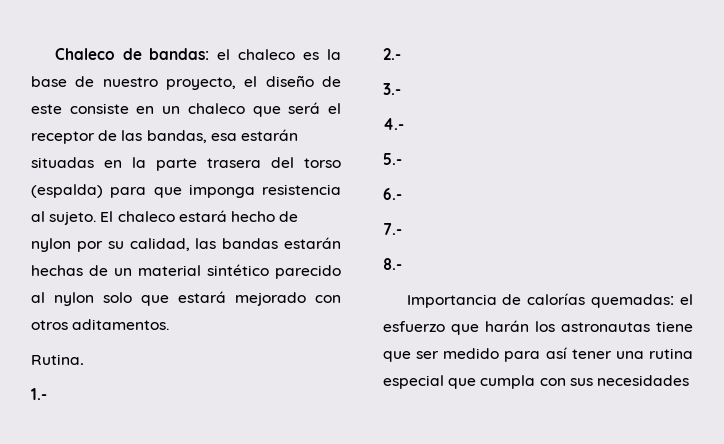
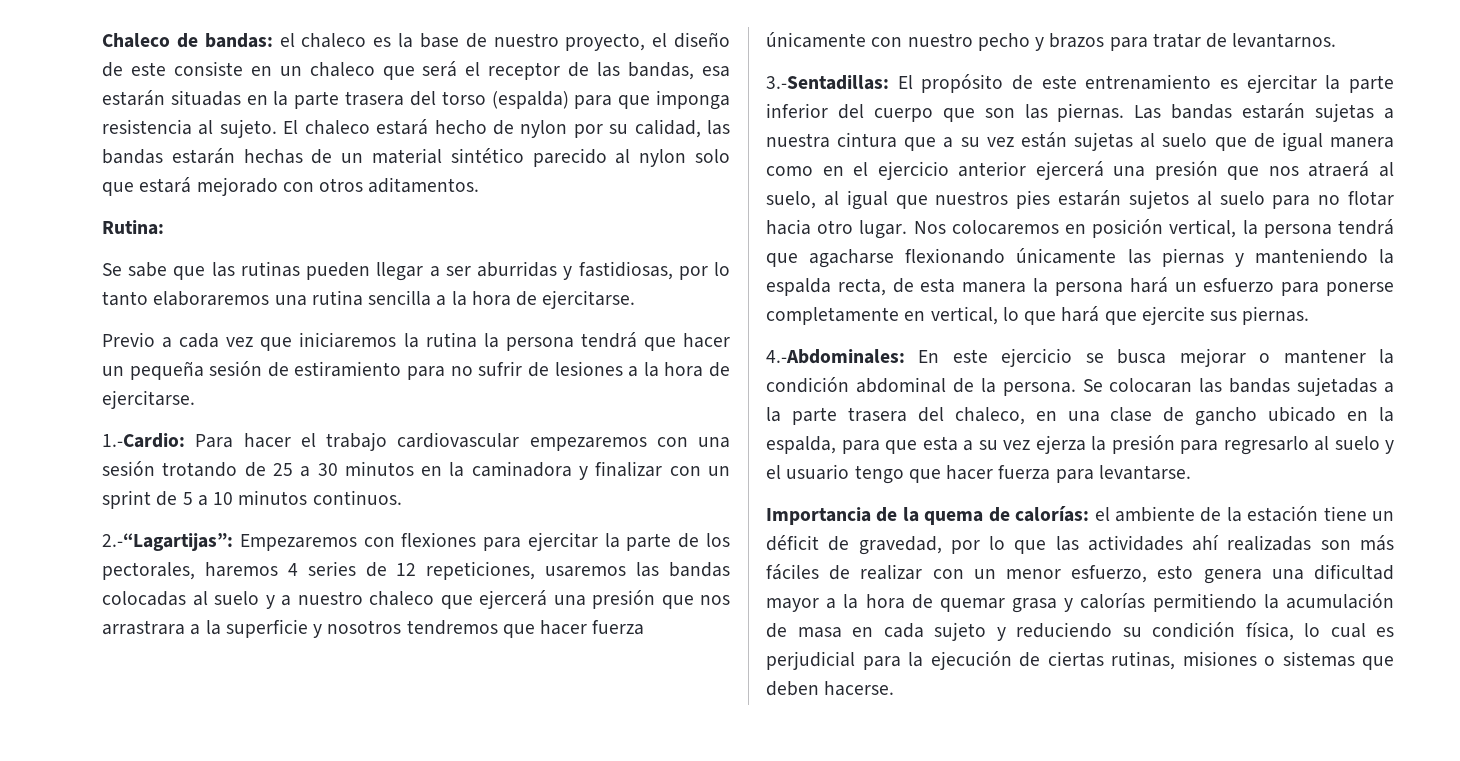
[31,354,84,365] [31,388,47,400] [383,48,401,60] [383,83,401,95] [383,118,404,130] [383,153,402,165] [383,188,402,200] [383,223,402,235] [383,258,402,270] [406,293,693,308] [383,320,693,335] [383,347,693,362] [383,375,689,389] Rutina. // 1.- // 2.- // 3.- // 4.- // 5.- // 6.- // 7.- // 8.- // Importancia de calorías quemadas: el esfuerzo que harán los astronautas tiene que ser medido para así tener una rutina especial que cumpla con sus necesidades -> [102,220,164,235] [102,261,730,281] [102,290,636,309] [102,332,730,351] [102,361,730,380] [102,390,195,409] [102,432,730,451] [102,461,730,480] [102,490,402,509] [102,532,731,551] [102,561,731,580] [102,590,730,609] [102,619,645,638] [766,32,1337,51] [766,74,1394,93] [766,103,1394,122] [766,132,1394,152] [766,161,1394,180] [766,190,1394,210] [766,219,1394,239] [766,248,1394,268] [766,277,1394,296] [766,306,1310,325] [766,348,1394,367] [766,377,1394,396] [766,406,1394,426] [766,435,1394,455] [766,464,1191,484] [766,506,1394,525] [766,535,1394,555] [766,564,1394,584] [766,593,1394,613] [766,622,1394,641] [766,651,1394,670] [766,681,895,696] Rutina: // Se sabe que las rutinas pueden llegar a ser aburridas y fastidiosas, por lo tanto elaboraremos una rutina sencilla a la hora de ejercitarse. // Previo a cada vez que iniciaremos la rutina la persona tendrá que hacer un pequeña sesión de estiramiento para no sufrir de lesiones a la hora de ejercitarse. // 1.-Cardio: Para hacer el trabajo cardiovascular empezaremos con una sesión trotando de 25 a 30 minutos en la caminadora y finalizar con un sprint de 5 a 10 minutos continuos. // 2.-“Lagartijas”: Empezaremos con flexiones para ejercitar la parte de los pectorales, haremos 4 series de 12 repeticiones, usaremos las bandas colocadas al suelo y a nuestro chaleco que ejercerá una presión que nos arrastrara a la superficie y nosotros tendremos que hacer fuerza únicamente con nuestro pecho y brazos para tratar de levantarnos. // 3.-Sentadillas: El propósito de este entrenamiento es ejercitar la parte inferior del cuerpo que son las piernas. Las bandas estarán sujetas a nuestra cintura que a su vez están sujetas al suelo que de igual manera como en el ejercicio anterior ejercerá una presión que nos atraerá al suelo, al igual que nuestros pies estarán sujetos al suelo para no flotar hacia otro lugar. Nos colocaremos en posición vertical, la persona tendrá que agacharse flexionando únicamente las piernas y manteniendo la espalda recta, de esta manera la persona hará un esfuerzo para ponerse completamente en vertical, lo que hará que ejercite sus piernas. // 4.-Abdominales: En este ejercicio se busca mejorar o mantener la condición abdominal de la persona. Se colocaran las bandas sujetadas a la parte trasera del chaleco, en una clase de gancho ubicado en la espalda, para que esta a su vez ejerza la presión para regresarlo al suelo y el usuario tengo que hacer fuerza para levantarse. // Importancia de la quema de calorías: el ambiente de la estación tiene un déficit de gravedad, por lo que las actividades ahí realizadas son más fáciles de realizar con un menor esfuerzo, esto genera una dificultad mayor a la hora de quemar grasa y calorías permitiendo la acumulación de masa en cada sujeto y reduciendo su condición física, lo cual es perjudicial para la ejecución de ciertas rutinas, misiones o sistemas que deben hacerse.

